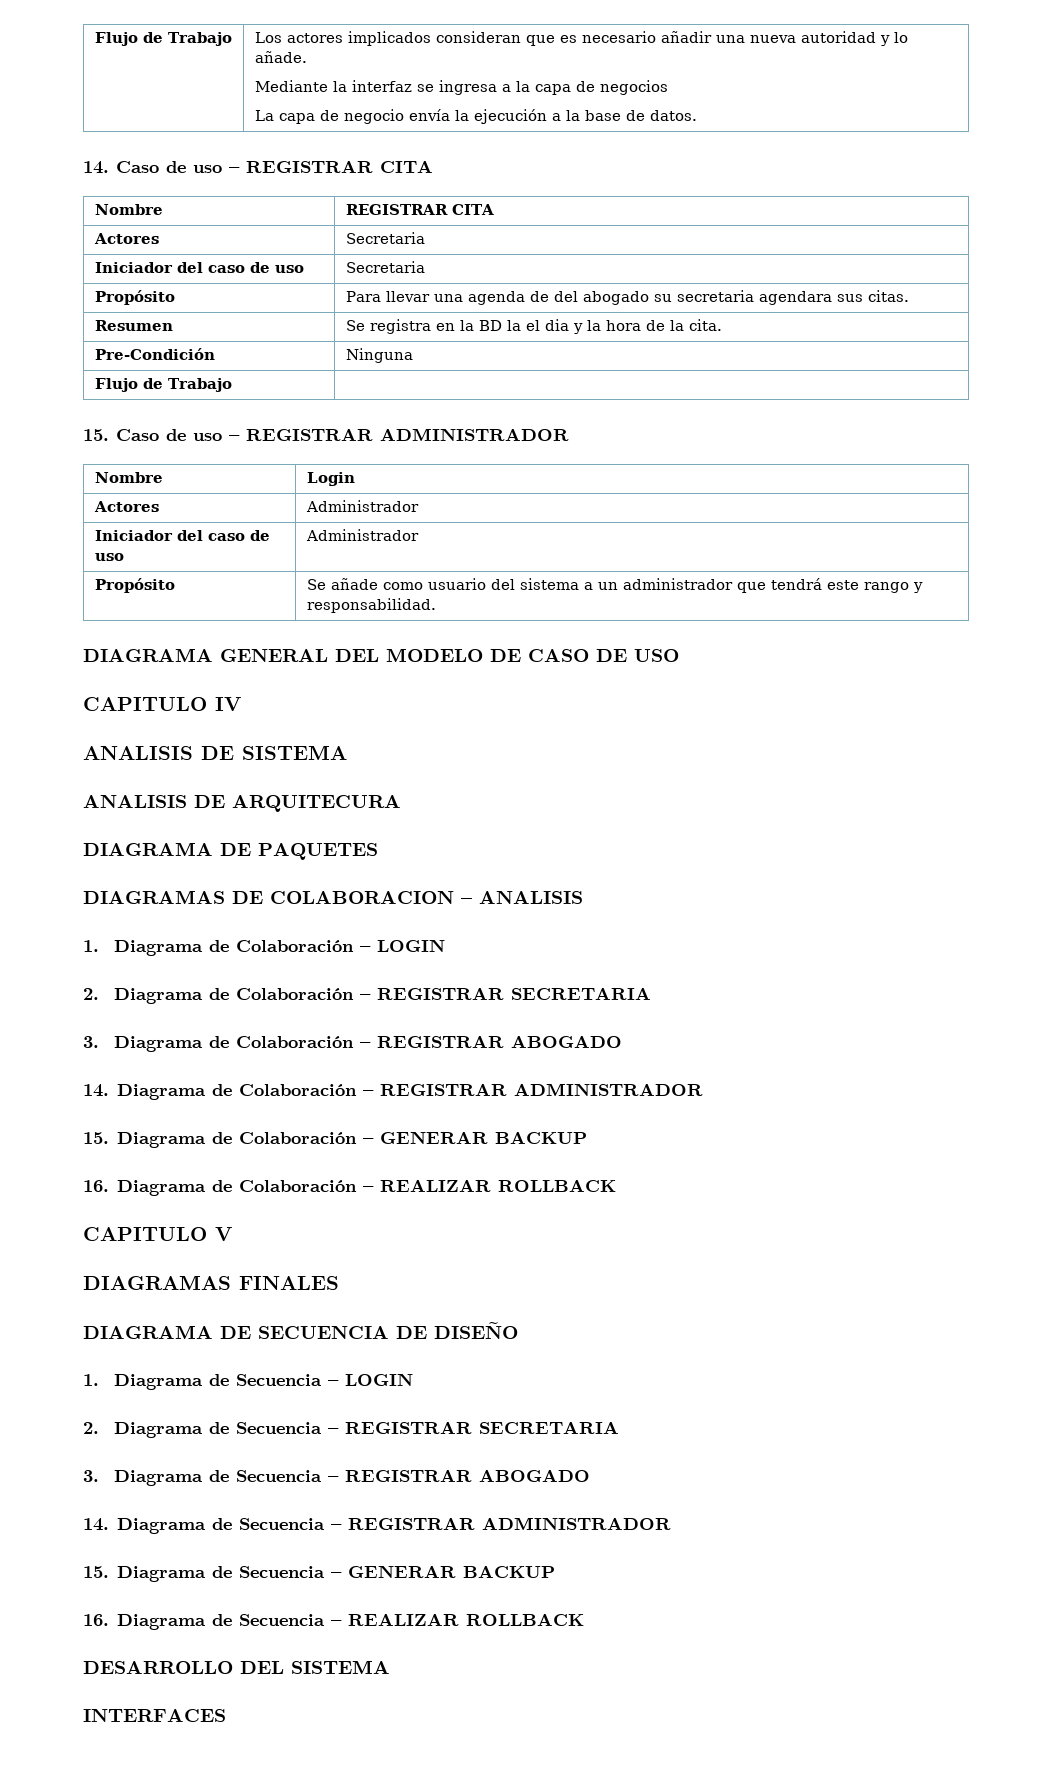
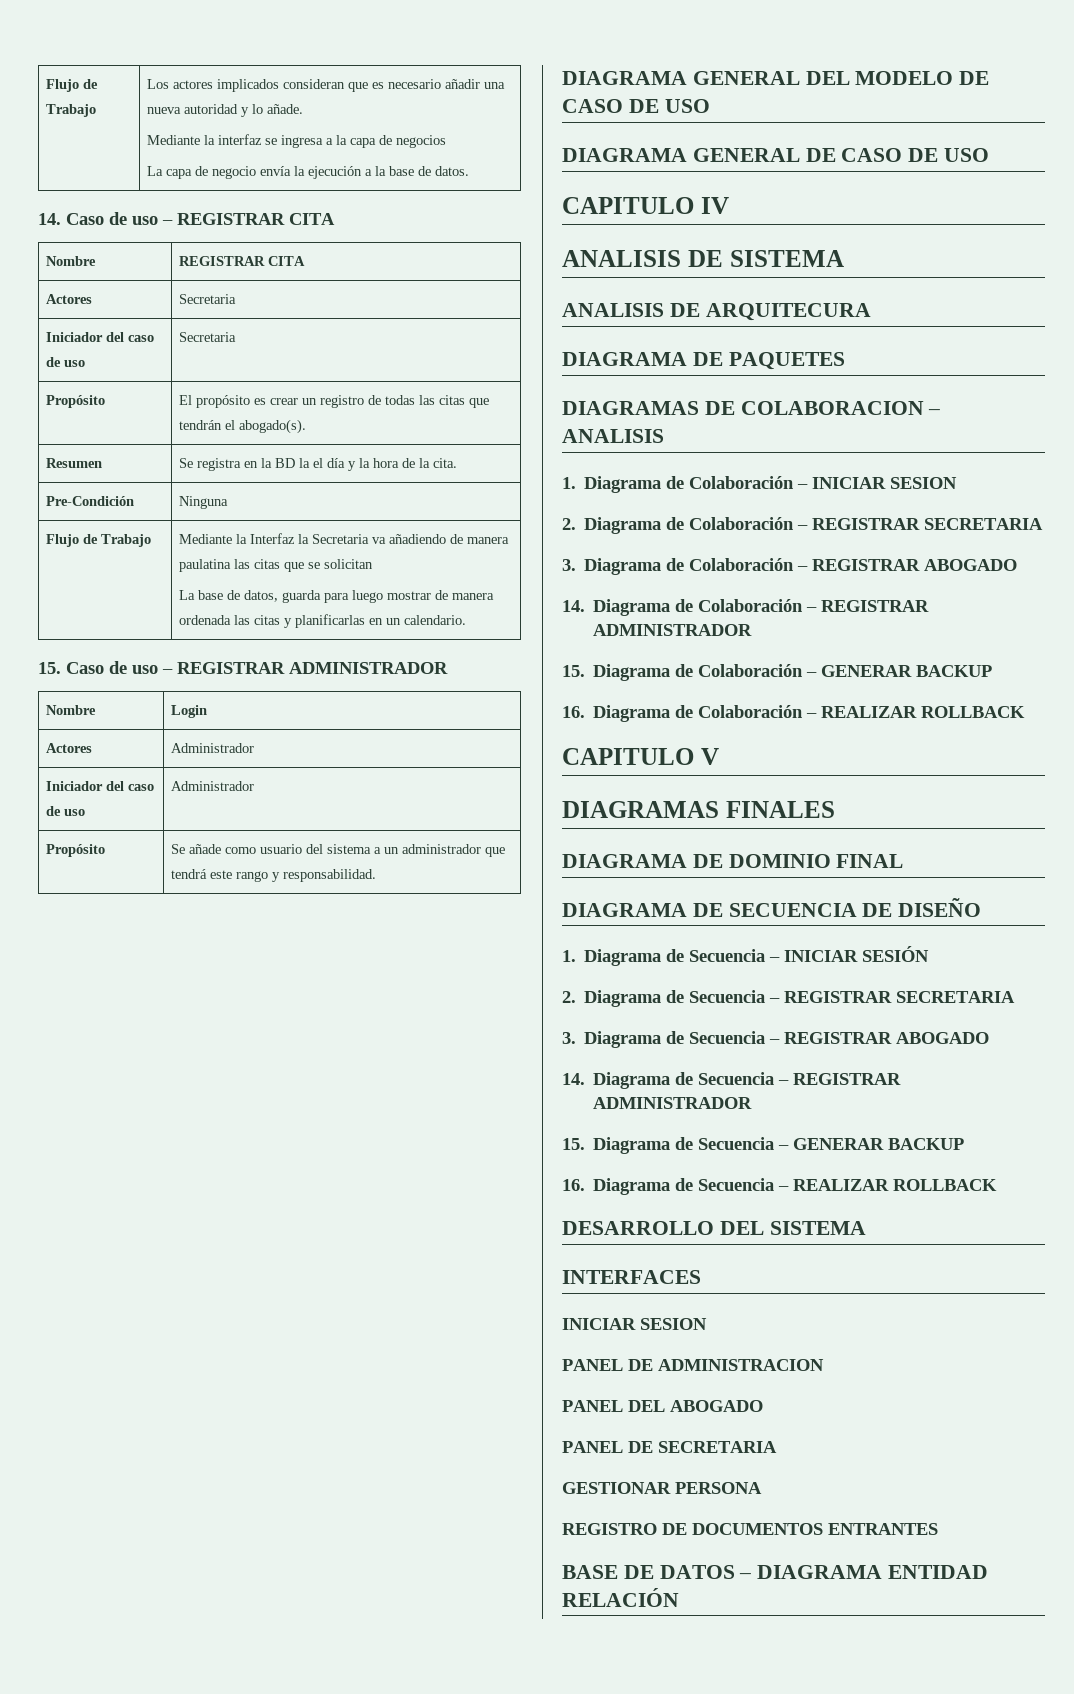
[345,290,909,305] Para llevar una agenda de del abogado su secretaria agendara sus citas. -> [178,395,489,408] [178,419,306,434] El propósito es crear un registro de todas las citas que tendrán el abogado(s).
[544,319,569,331] dia -> [326,458,345,468] día
(232, 385) none -> [178,533,509,544] [178,559,373,572] [178,590,494,603] [178,614,466,628] Mediante la Interfaz la Secretaria va añadiendo de manera paulatina las citas que se solicitan // La base de datos, guarda para luego mostrar de manera ordenada las citas y planificarlas en un calendario.
(679, 655) none -> [562,148,990,162] // DIAGRAMA GENERAL DE CASO DE USO
[377,939,446,952] LOGIN -> [812,477,957,489] INICIAR SESION
(339, 1283) none -> [562,854,904,868] // DIAGRAMA DE DOMINIO FINAL
[345,1373,414,1386] LOGIN -> [784,946,929,962] INICIAR SESIÓN
(226, 1715) none -> [562,1318,707,1330] [562,1359,824,1371] [562,1400,763,1412] [562,1441,777,1453] [562,1482,762,1494] [562,1523,938,1535] [562,1565,989,1579] [562,1588,679,1607] // INICIAR SESION // PANEL DE ADMINISTRACION // PANEL DEL ABOGADO // PANEL DE SECRETARIA // GESTIONAR PERSONA // REGISTRO DE DOCUMENTOS ENTRANTES // BASE DE DATOS – DIAGRAMA ENTIDAD RELACIÓN

